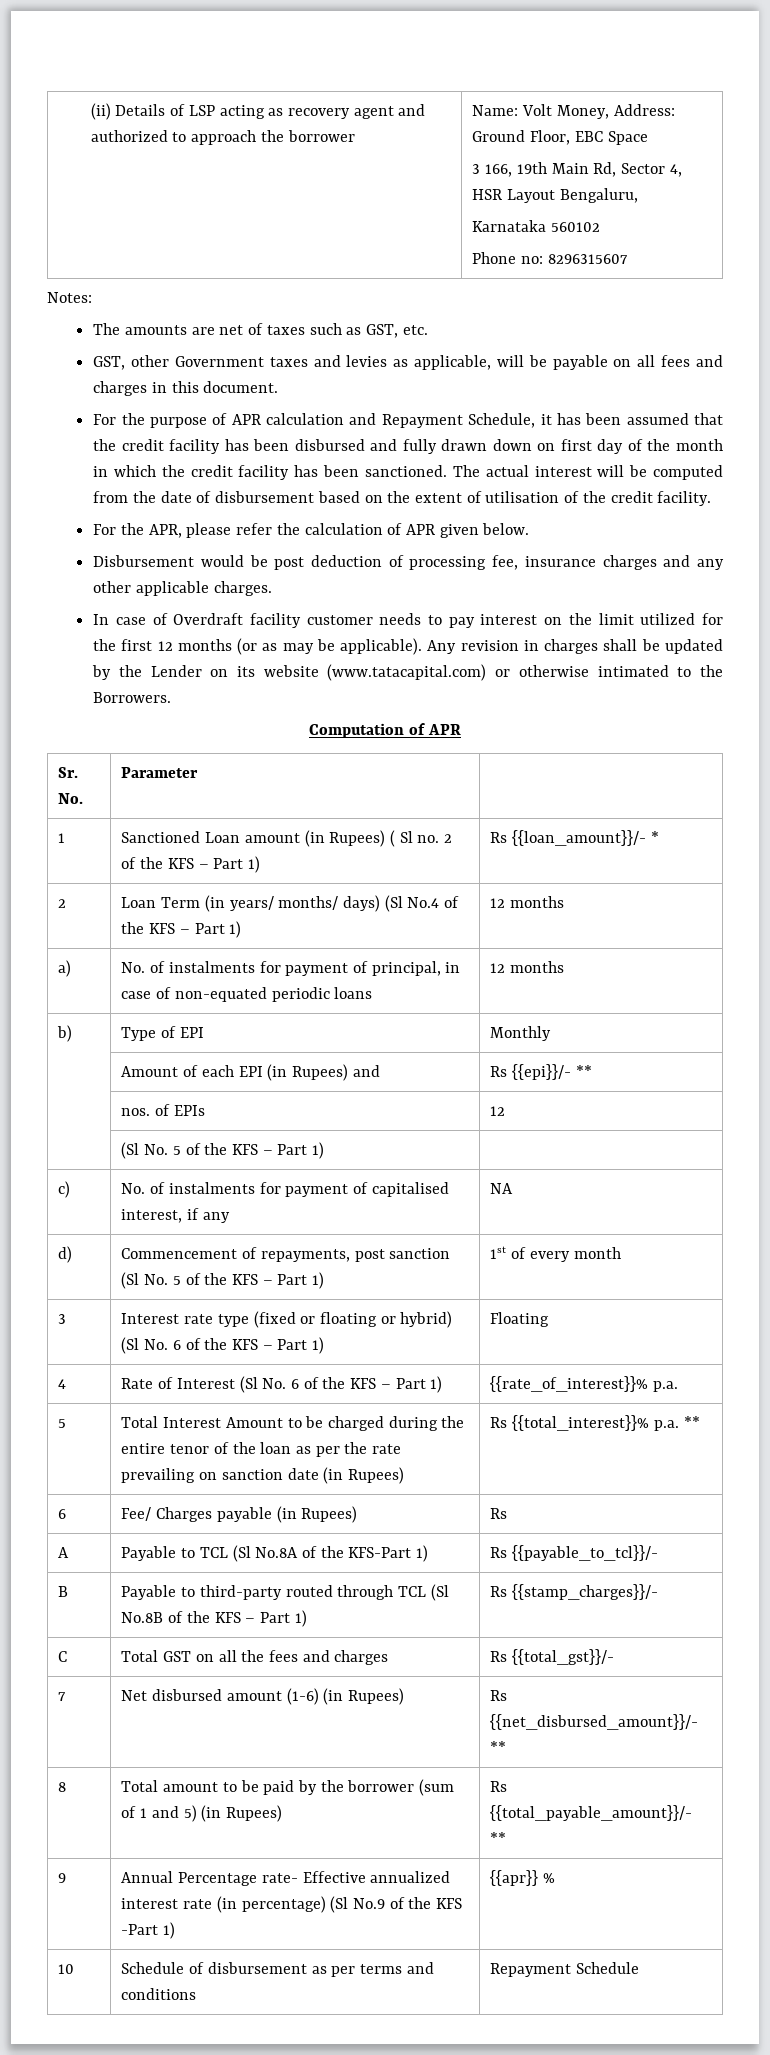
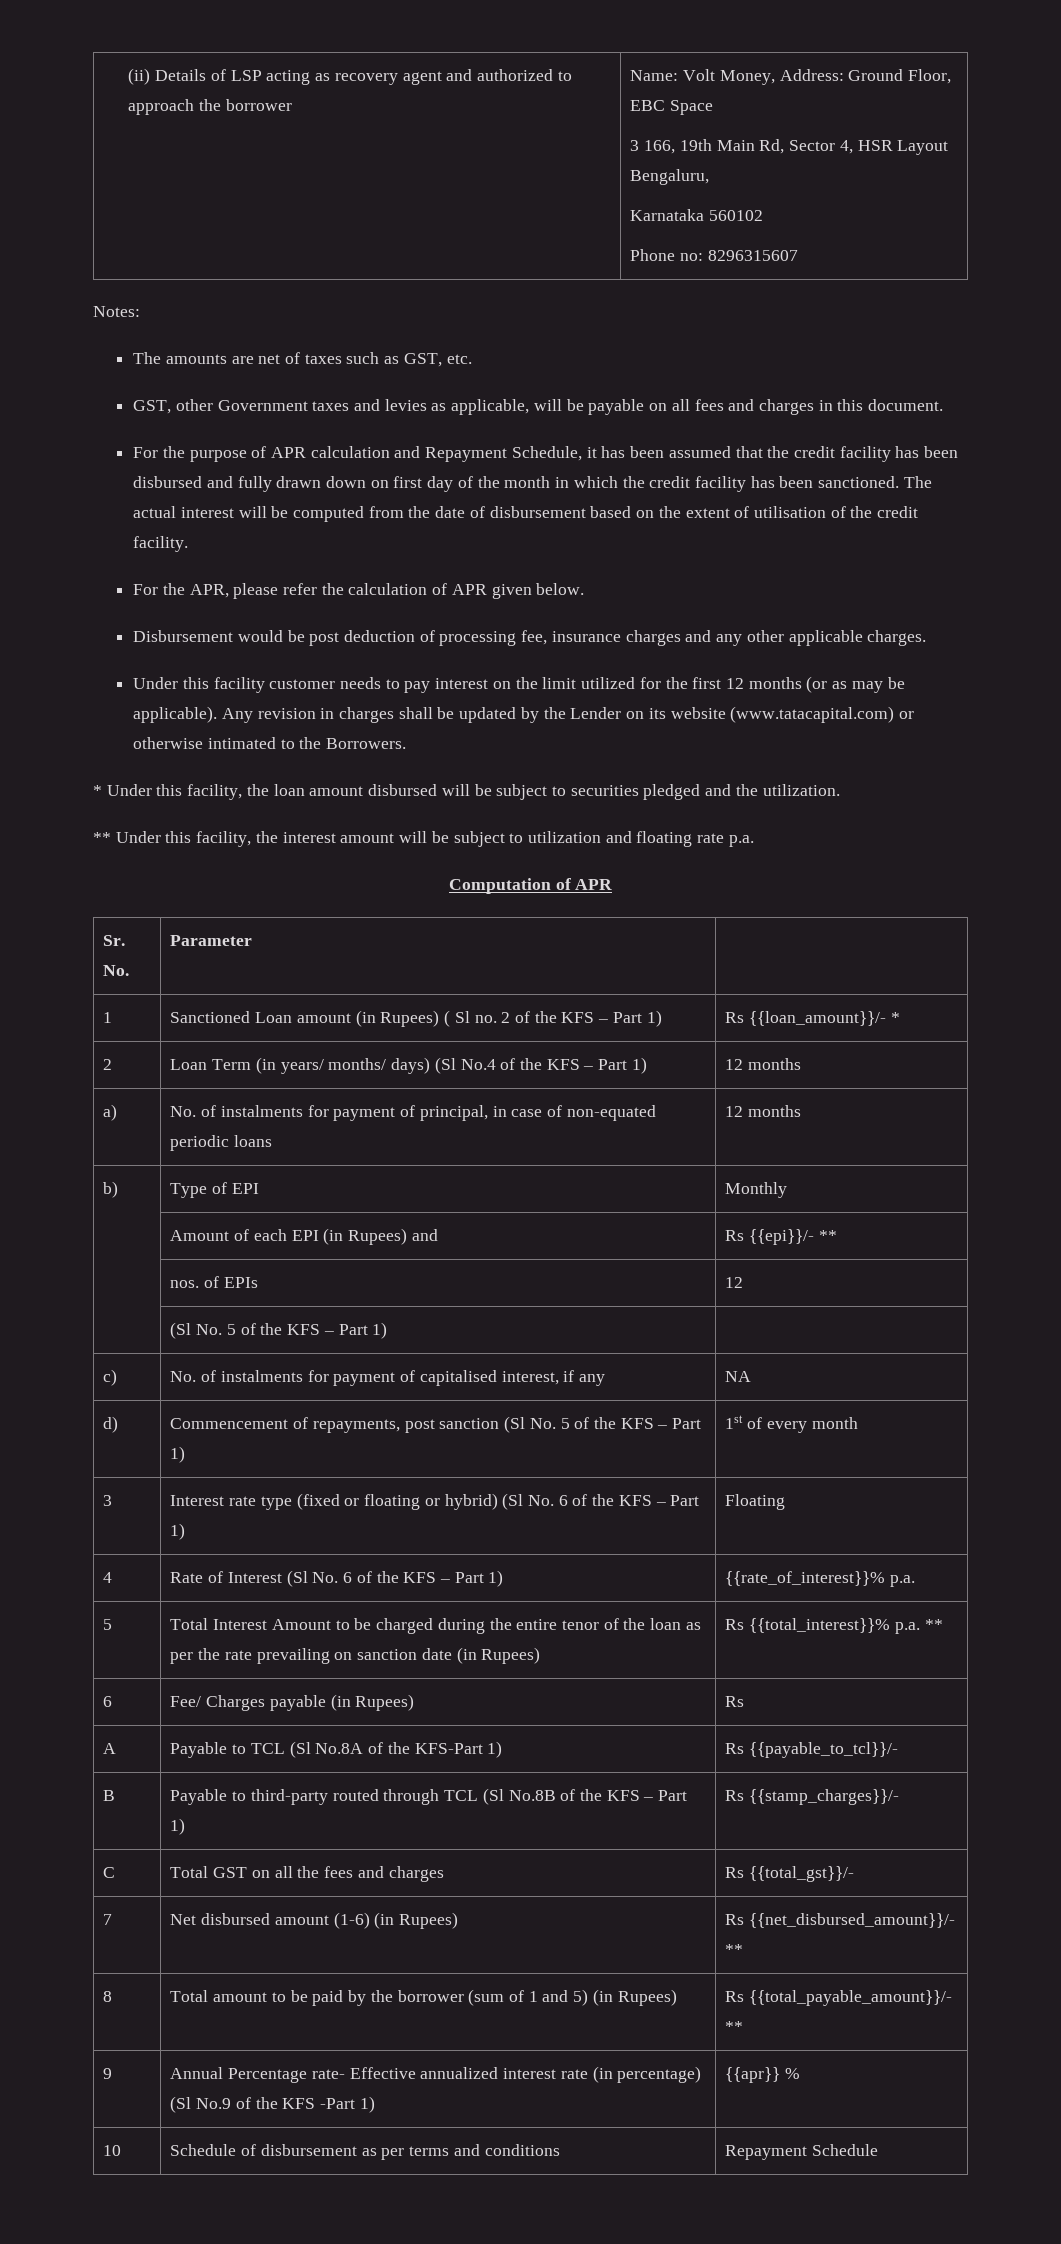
[93,613,244,625] In case of Overdraft -> [133,677,209,689] Under this
(172, 697) none -> [93,784,840,800] [93,831,754,847] // * Under this facility, the loan amount disbursed will be subject to securities pledged and the utilization. // ** Under this facility, the interest amount will be subject to utilization and floating rate p.a.

